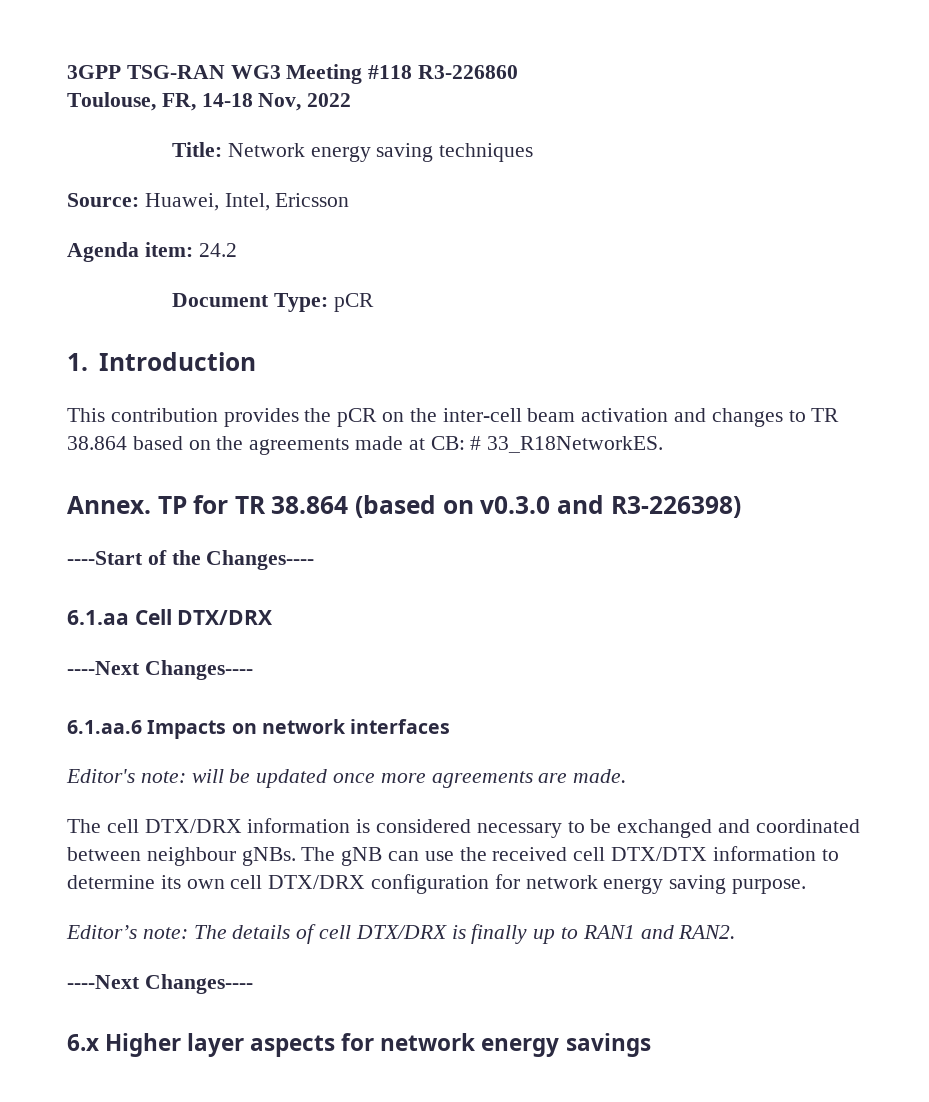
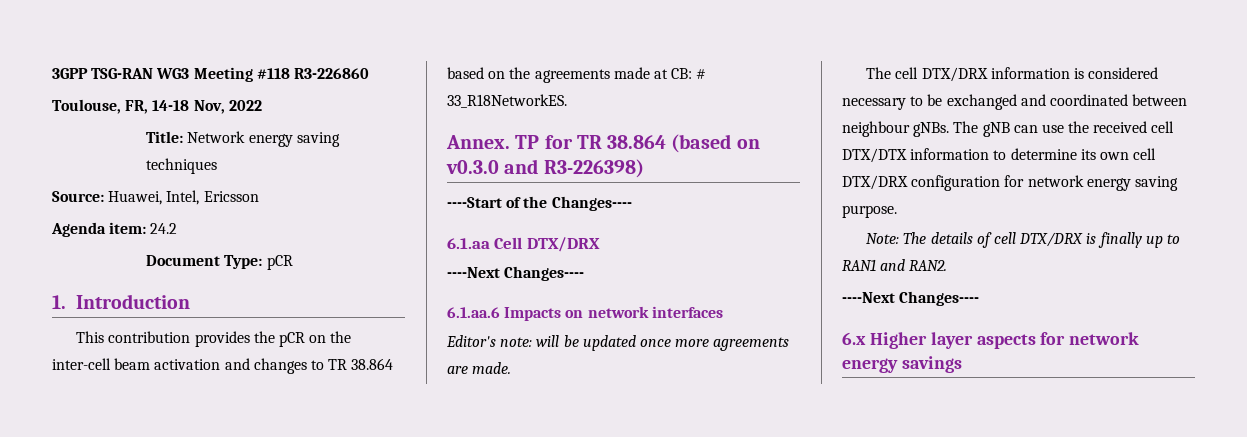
[66,925,188,939] Editor’s note: -> [866,233,900,244] Note:

